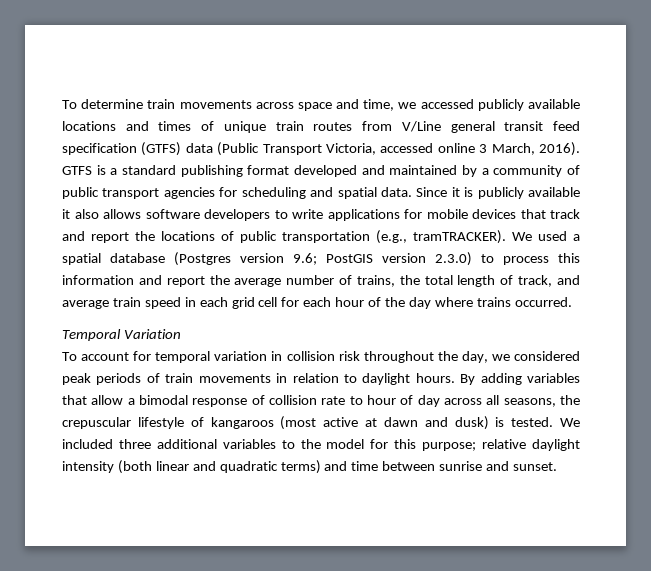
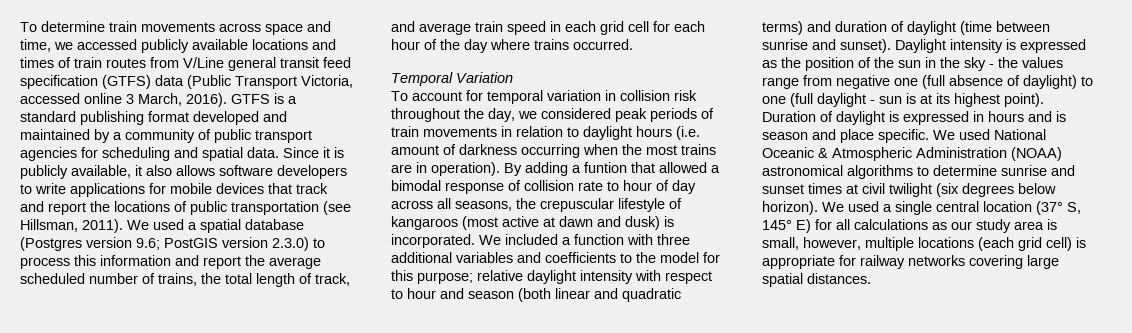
[223,121,266,133] unique -> (71, 62) none
[528,187,580,197] available -> [71,165,131,178] available,
[376,230,506,244] (e.g., tramTRACKER). -> [323,201,351,215] [20,219,123,233] (see Hillsman, 2011).
(282, 282) none -> [20,273,85,284] scheduled
[415,373,581,385] [62,395,124,405] hours. By adding variables that allow -> [636,126,700,140] [391,144,716,158] [391,162,707,176] hours (i.e. amount of darkness occurring when the most trains are in operation). By adding a funtion that allowed
[511,417,554,427] tested. -> [391,234,475,248] incorporated.
(113, 444) none -> [562,234,653,245] a function with
(276, 444) none -> [517,252,616,263] and coefficients
(114, 467) none -> [635,270,712,284] [391,288,514,299] with respect to hour and season
[351,461,558,471] time between sunrise and sunset. -> [835,21,1050,35] [762,39,1086,53] [762,57,1063,71] [762,75,1093,89] [762,93,1044,107] [762,111,1066,125] [762,129,1046,143] [762,147,1062,161] [762,165,1075,179] [762,183,1056,197] [762,201,1081,215] [762,219,1057,233] [762,237,1086,251] [762,255,1059,269] [762,273,871,287] duration of daylight (time between sunrise and sunset). Daylight intensity is expressed as the position of the sun in the sky - the values range from negative one (full absence of daylight) to one (full daylight - sun is at its highest point). Duration of daylight is expressed in hours and is season and place specific. We used National Oceanic & Atmospheric Administration (NOAA) astronomical algorithms to determine sunrise and sunset times at civil twilight (six degrees below horizon). We used a single central location (37° S, 145° E) for all calculations as our study area is small, however, multiple locations (each grid cell) is appropriate for railway networks covering large spatial distances.

